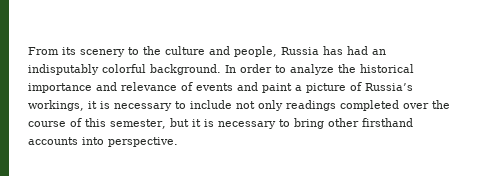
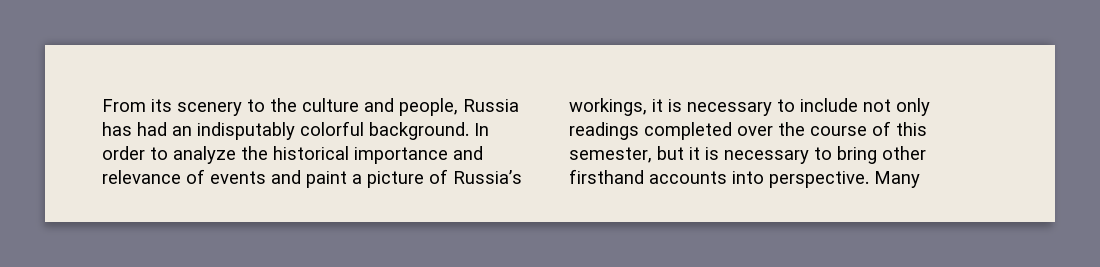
(178, 142) none -> [874,171,920,188] Many

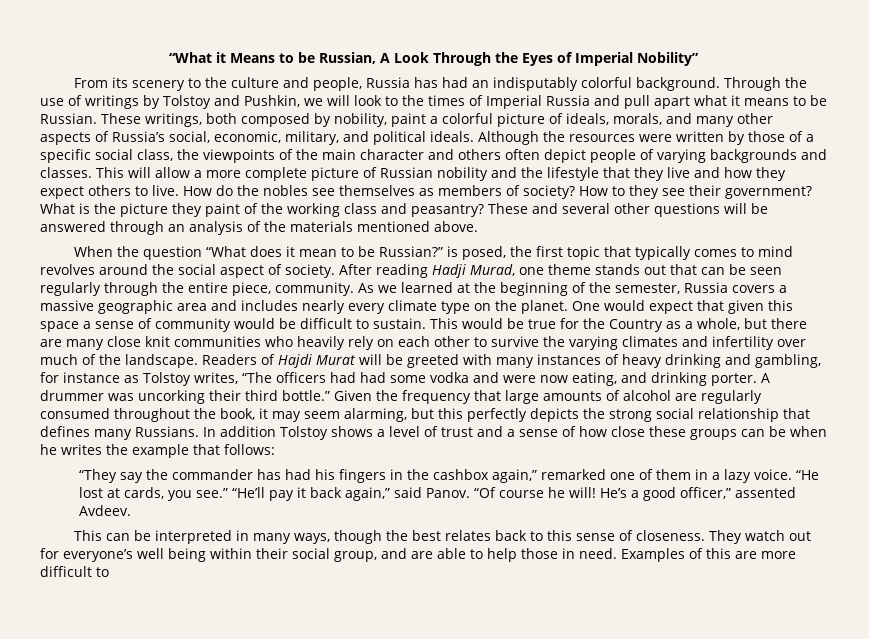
(102, 105) none -> [169,52,699,66] “What it Means to be Russian, A Look Through the Eyes of Imperial Nobility” //
[474,123,489,136] [102,146,483,164] [102,169,301,184] In order to analyze the historical importance and relevance of events and -> [724,77,808,91] [40,95,827,109] [40,113,387,127] Through the use of writings by Tolstoy and Pushkin, we will look to the times of Imperial Russia and pull apart what it means to be Russian. These writings, both composed by nobility,
[367,169,522,188] [569,98,930,116] [569,121,927,140] [569,146,926,164] [569,169,920,188] picture of Russia’s workings, it is necessary to include not only readings completed over the course of this semester, but it is necessary to bring other firsthand accounts into perspective. Many -> [442,113,773,127] [40,131,814,145] [40,149,827,163] [40,167,786,181] [40,185,812,199] [40,203,768,217] [40,221,478,235] [74,246,794,260] [40,264,782,278] [40,282,787,296] [40,300,793,314] [40,318,807,332] [40,336,806,350] [40,354,821,368] [40,372,770,386] [40,390,762,404] [40,408,810,422] [40,426,827,440] [40,444,275,458] [78,469,819,483] [78,487,796,501] [78,505,131,516] [74,530,812,544] [40,548,796,562] [40,566,109,577] colorful picture of ideals, morals, and many other aspects of Russia’s social, economic, military, and political ideals. Although the resources were written by those of a specific social class, the viewpoints of the main character and others often depict people of varying backgrounds and classes. This will allow a more complete picture of Russian nobility and the lifestyle that they live and how they expect others to live. How do the nobles see themselves as members of society? How to they see their government? What is the picture they paint of the working class and peasantry? These and several other questions will be answered through an analysis of the materials mentioned above. // When the question “What does it mean to be Russian?” is posed, the first topic that typically comes to mind revolves around the social aspect of society. After reading Hadji Murad, one theme stands out that can be seen regularly through the entire piece, community. As we learned at the beginning of the semester, Russia covers a massive geographic area and includes nearly every climate type on the planet. One would expect that given this space a sense of community would be difficult to sustain. This would be true for the Country as a whole, but there are many close knit communities who heavily rely on each other to survive the varying climates and infertility over much of the landscape. Readers of Hajdi Murat will be greeted with many instances of heavy drinking and gambling, for instance as Tolstoy writes, “The officers had had some vodka and were now eating, and drinking porter. A drummer was uncorking their third bottle.” Given the frequency that large amounts of alcohol are regularly consumed throughout the book, it may seem alarming, but this perfectly depicts the strong social relationship that defines many Russians. In addition Tolstoy shows a level of trust and a sense of how close these groups can be when he writes the example that follows: // “They say the commander has had his fingers in the cashbox again,” remarked one of them in a lazy voice. “He lost at cards, you see.” “He’ll pay it back again,” said Panov. “Of course he will! He’s a good officer,” assented Avdeev. // This can be interpreted in many ways, though the best relates back to this sense of closeness. They watch out for everyone’s well being within their social group, and are able to help those in need. Examples of this are more difficult to

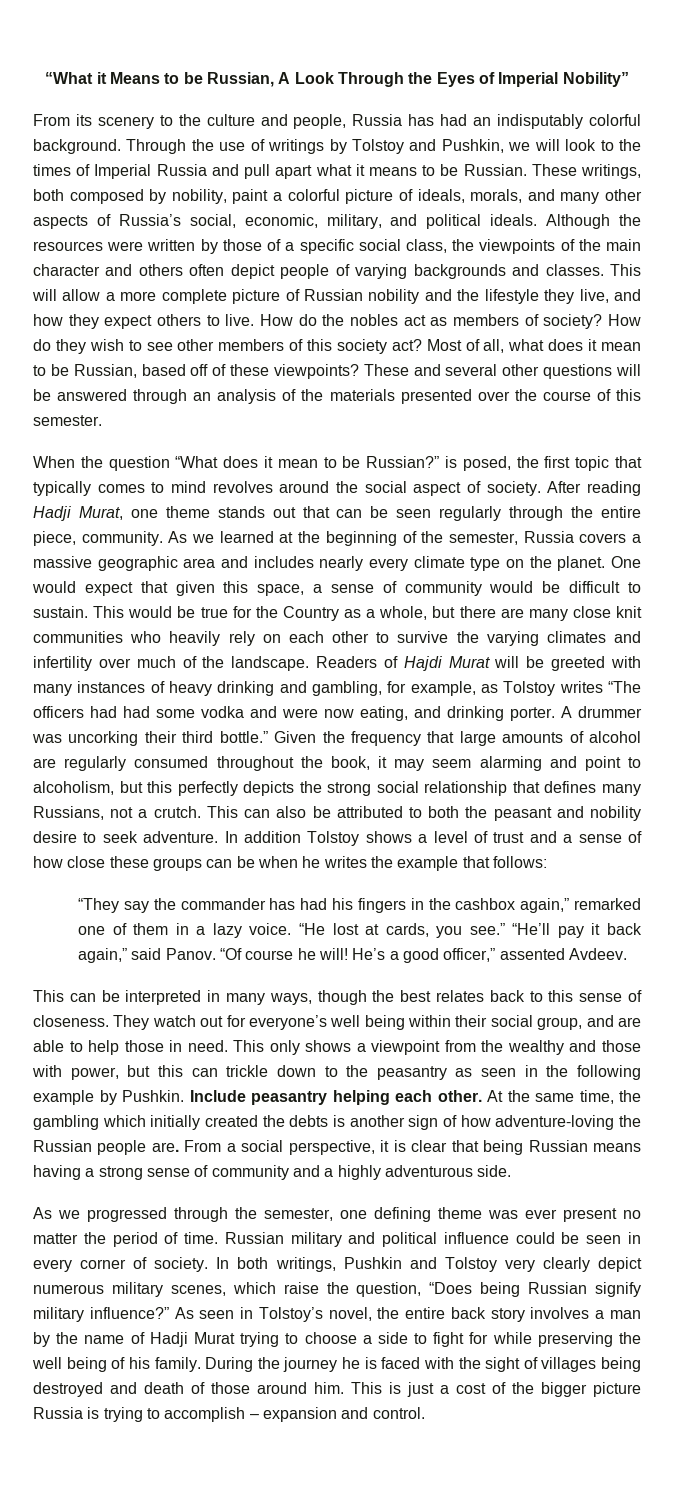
[603,167,690,181] that they live -> [544,289,609,304] they live,
[312,185,415,196] see themselves -> [403,315,426,326] act
[612,185,812,199] [40,203,484,217] to they see their government? What is the picture they paint of the working class and peasantry? -> [33,339,641,354] [33,364,359,379] do they wish to see other members of this society act? Most of all, what does it mean to be Russian, based off of these viewpoints?
[357,221,478,232] mentioned above. -> [400,389,642,404] [33,415,102,426] presented over the course of this semester.
[470,264,515,276] Murad, -> [78,506,123,520] Murat,
[40,321,79,332] space -> [257,584,305,596] space,
[63,372,120,383] instance -> [410,681,476,696] example,
[193,372,238,384] writes, -> [559,681,603,693] writes
[344,408,407,422] alarming, -> [479,756,641,771] [33,781,114,795] alarming and point to alcoholism,
[135,426,199,437] Russians. -> [33,806,641,821] [33,831,219,843] Russians, not a crutch. This can also be attributed to both the peasant and nobility desire to seek adventure.
[621,548,796,562] [40,566,109,577] Examples of this are more difficult to -> [233,1040,642,1055] [32,1065,642,1080] [33,1090,641,1105] [33,1115,642,1130] [33,1140,641,1155] [33,1165,512,1180] [33,1207,641,1222] [33,1232,641,1247] [33,1257,642,1272] [33,1282,641,1297] [33,1307,641,1322] [33,1332,641,1347] [32,1357,641,1372] [33,1382,641,1397] [33,1407,425,1422] This only shows a viewpoint from the wealthy and those with power, but this can trickle down to the peasantry as seen in the following example by Pushkin. Include peasantry helping each other. At the same time, the gambling which initially created the debts is another sign of how adventure-loving the Russian people are. From a social perspective, it is clear that being Russian means having a strong sense of community and a highly adventurous side. // As we progressed through the semester, one defining theme was ever present no matter the period of time. Russian military and political influence could be seen in every corner of society. In both writings, Pushkin and Tolstoy very clearly depict numerous military scenes, which raise the question, “Does being Russian signify military influence?” As seen in Tolstoy’s novel, the entire back story involves a man by the name of Hadji Murat trying to choose a side to fight for while preserving the well being of his family. During the journey he is faced with the sight of villages being destroyed and death of those around him. This is just a cost of the bigger picture Russia is trying to accomplish – expansion and control.

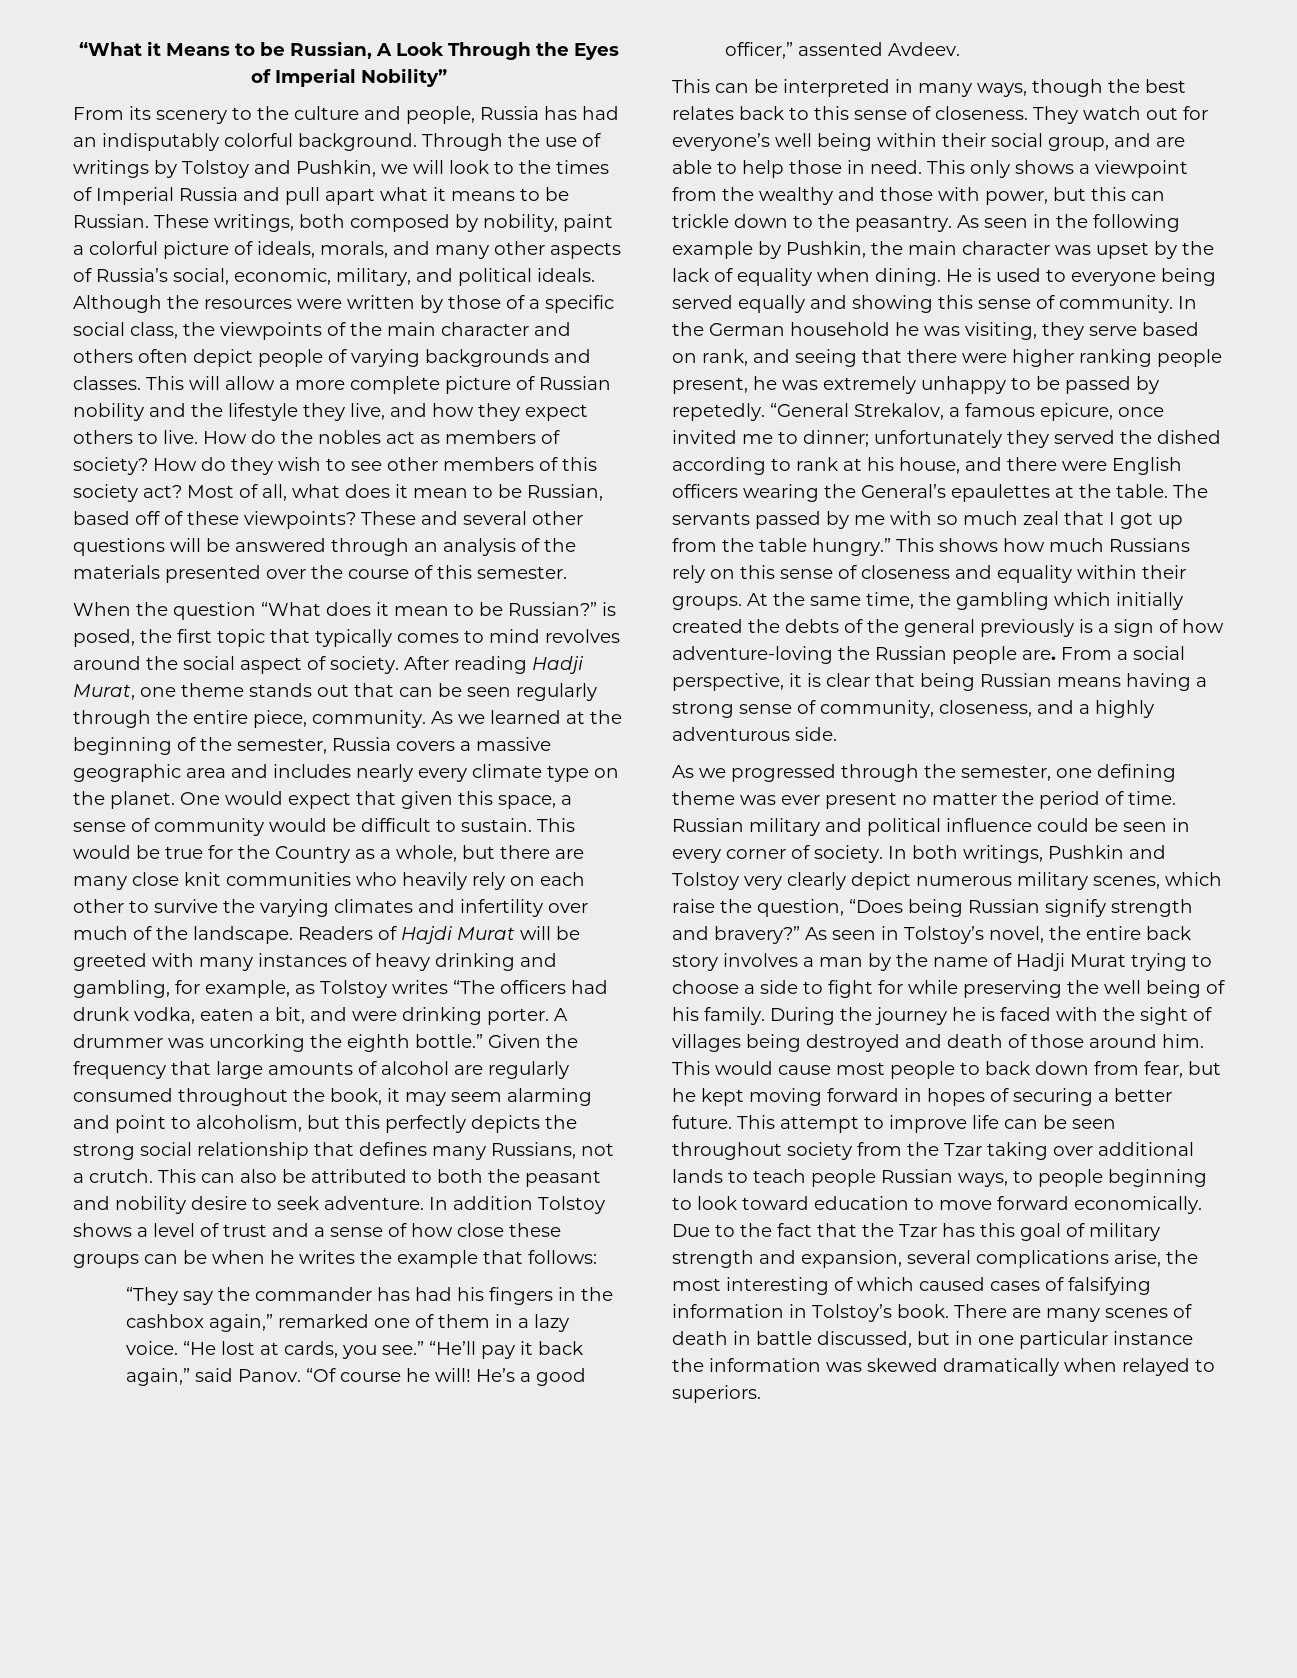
[123,706,441,721] had some vodka and were now eating, and -> [73,1007,397,1024] drunk vodka, eaten a bit, and were
[144,731,214,743] their third -> [310,1034,410,1052] the eighth
[376,1066,473,1080] peasantry as -> [855,215,979,232] peasantry. As
[122,1090,482,1105] Pushkin. Include peasantry helping each other. -> [786,241,1214,259] [672,268,1216,286] [672,295,1197,313] [672,322,1199,340] [672,349,1222,367] [672,376,1159,394] [672,403,1164,421] [672,430,1221,448] [672,457,1182,475] [672,484,1208,502] [672,511,1183,529] [672,538,1190,556] [672,565,1186,583] [672,596,742,610] Pushkin, the main character was upset by the lack of equality when dining. He is used to everyone being served equally and showing this sense of community. In the German household he was visiting, they serve based on rank, and seeing that there were higher ranking people present, he was extremely unhappy to be passed by repetedly. “General Strekalov, a famous epicure, once invited me to dinner; unfortunately they served the dished according to rank at his house, and there were English officers wearing the General’s epaulettes at the table. The servants passed by me with so much zeal that I got up from the table hungry.” This shows how much Russians rely on this sense of closeness and equality within their groups.
[333,1115,405,1127] is another -> [844,619,1109,637] of the general previously is a
[211,1165,289,1180] community -> [820,700,1032,718] community, closeness,
[33,1307,169,1322] military influence?” -> [1111,899,1193,917] [672,926,800,944] strength and bravery?”
[389,1382,641,1397] [33,1407,425,1422] is just a cost of the bigger picture Russia is trying to accomplish – expansion and control. -> [715,1061,1221,1079] [672,1088,1172,1106] [672,1115,1116,1133] [672,1142,1194,1160] [672,1169,1207,1187] [672,1196,1202,1214] [672,1223,1160,1241] [672,1250,1198,1268] [672,1277,1151,1295] [672,1304,1192,1322] [672,1331,1193,1349] [672,1358,1215,1376] [672,1385,761,1403] would cause most people to back down from fear, but he kept moving forward in hopes of securing a better future. This attempt to improve life can be seen throughout society from the Tzar taking over additional lands to teach people Russian ways, to people beginning to look toward education to move forward economically. Due to the fact that the Tzar has this goal of military strength and expansion, several complications arise, the most interesting of which caused cases of falsifying information in Tolstoy’s book. There are many scenes of death in battle discussed, but in one particular instance the information was skewed dramatically when relayed to superiors.

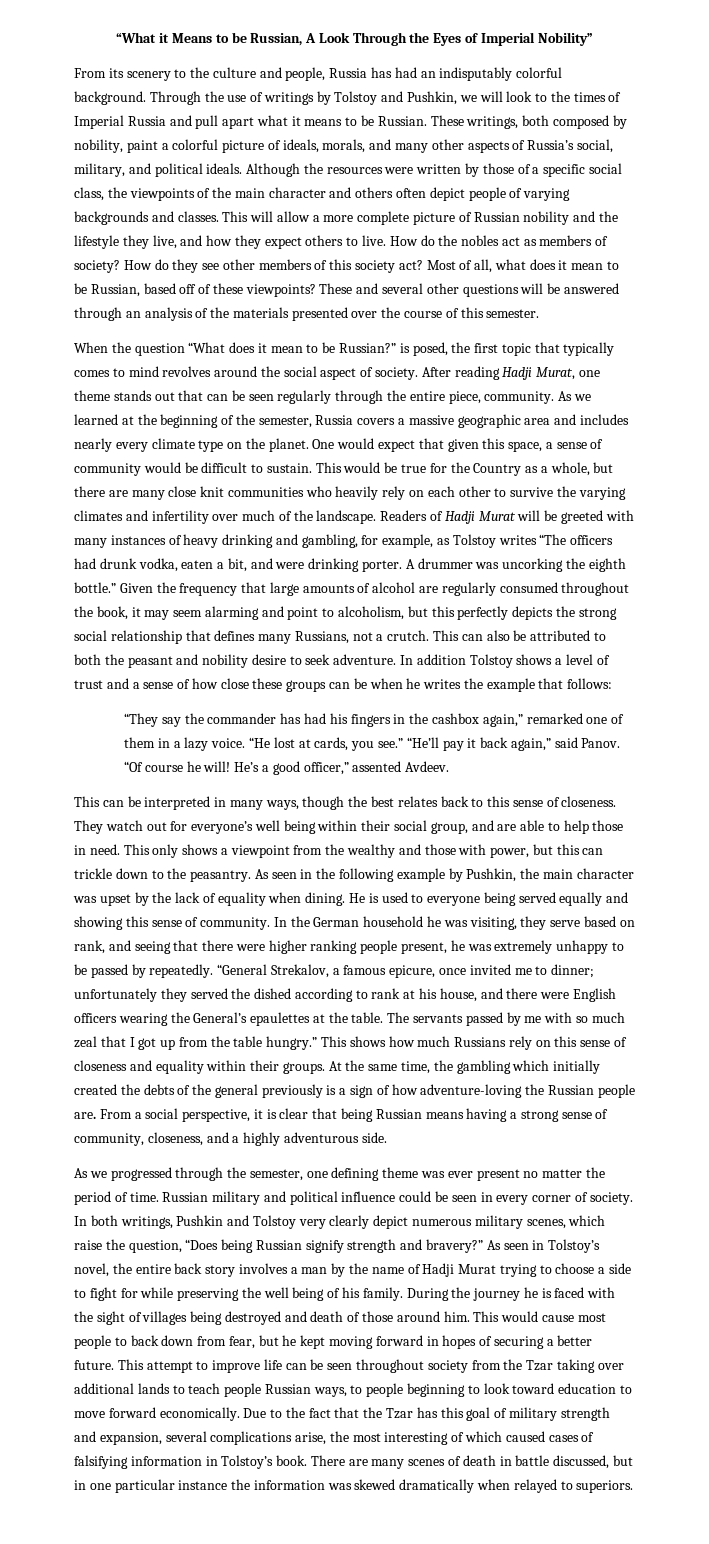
[234,268,331,285] economic, -> (613, 146) none
[278,457,346,471] wish to -> (199, 266) none
[401,926,453,944] Hajdi -> [444,511,475,524] Hadji
[672,403,765,421] repetedly. -> [149,964,214,978] repeatedly.

